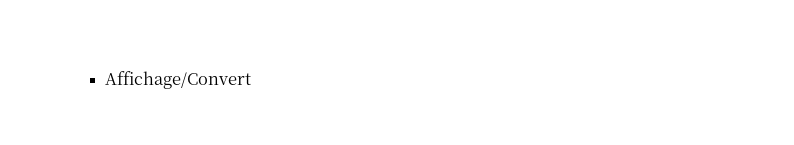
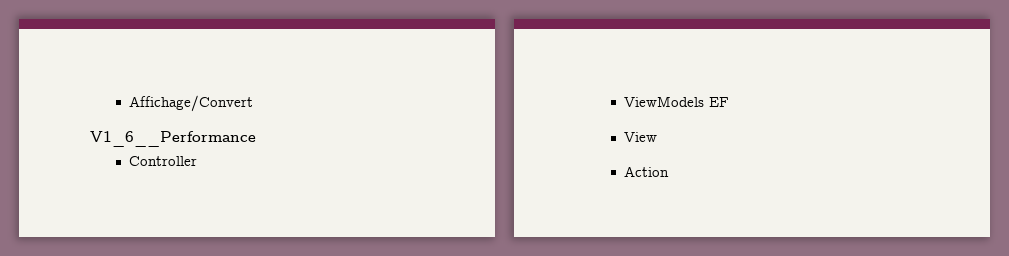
(251, 80) none -> [90,131,256,147] [129,156,198,166] [624,96,730,107] [624,132,658,142] [624,166,670,177] // V1_6__Performance // Controller // ViewModels EF // View // Action

